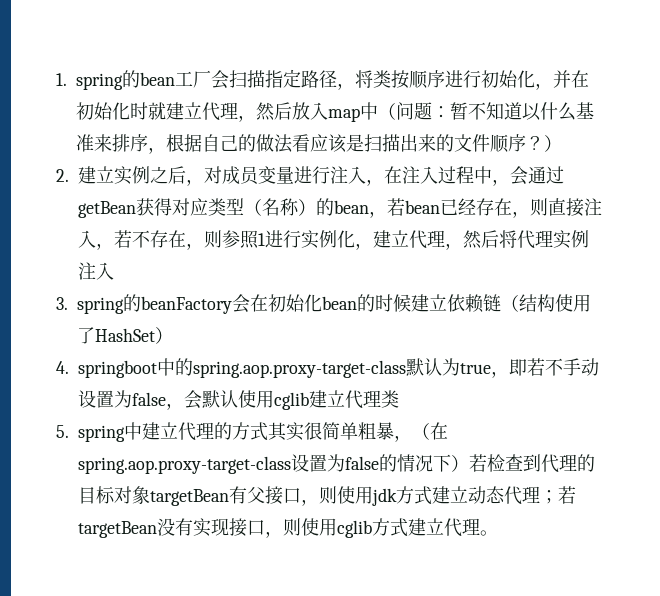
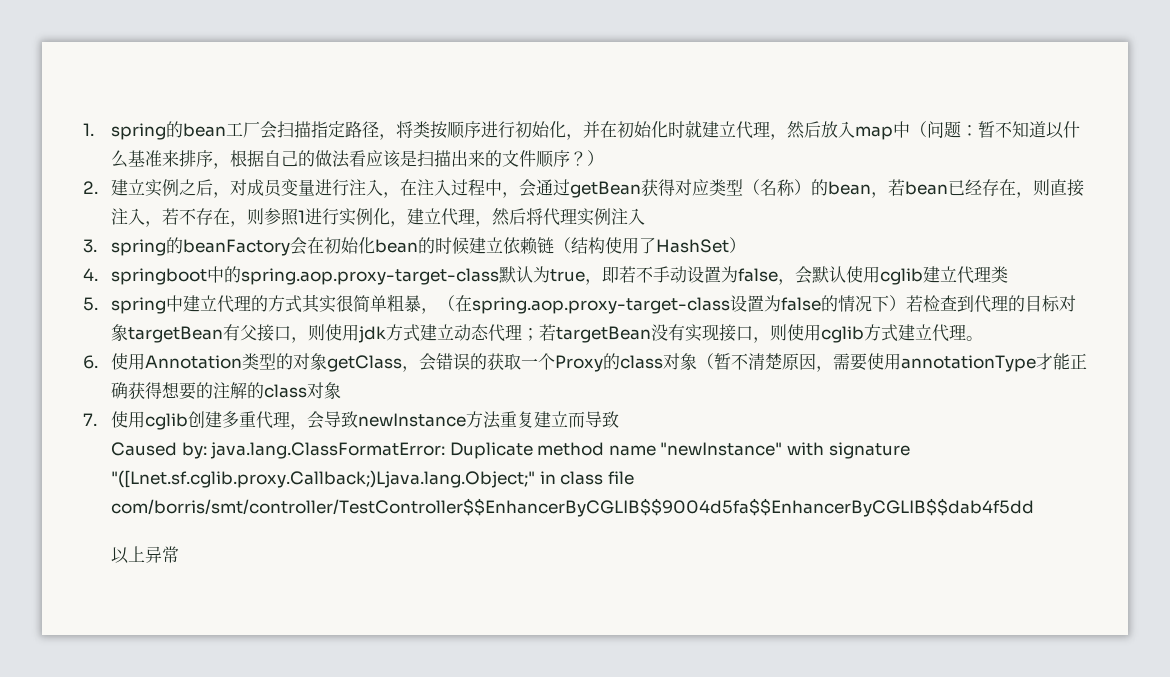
(498, 533) none -> [83,353,1087,372] [110,382,341,400] [83,411,619,430] [110,442,910,459] [110,470,634,488] [110,498,1034,517] [110,546,179,564] // 6.使用Annotation类型的对象getClass，会错误的获取一个Proxy的class对象（暂不清楚原因，需要使用annotationType才能正确获得想要的注解的class对象 // 7.使用cglib创建多重代理，会导致newInstance方法重复建立而导致 // Caused by: java.lang.ClassFormatError: Duplicate method name "newInstance" with signature "([Lnet.sf.cglib.proxy.Callback;)Ljava.lang.Object;" in class file com/borris/smt/controller/TestController$$EnhancerByCGLIB$$9004d5fa$$EnhancerByCGLIB$$dab4f5dd // 以上异常

